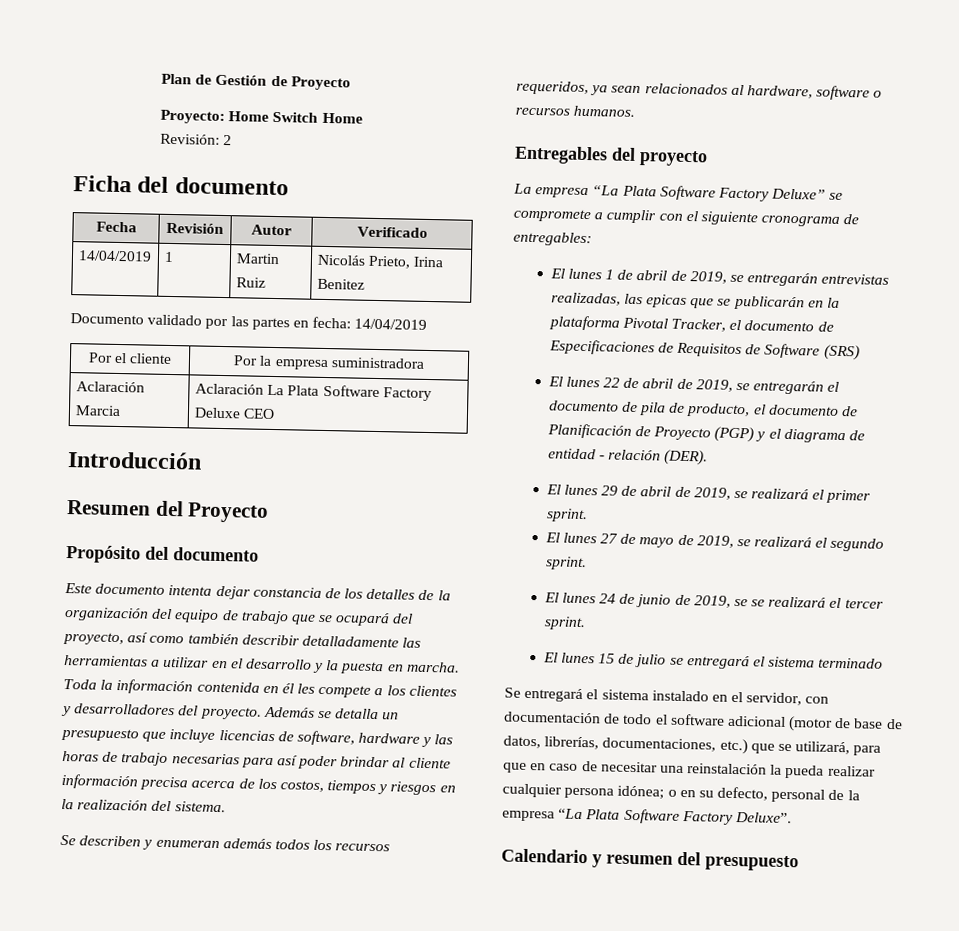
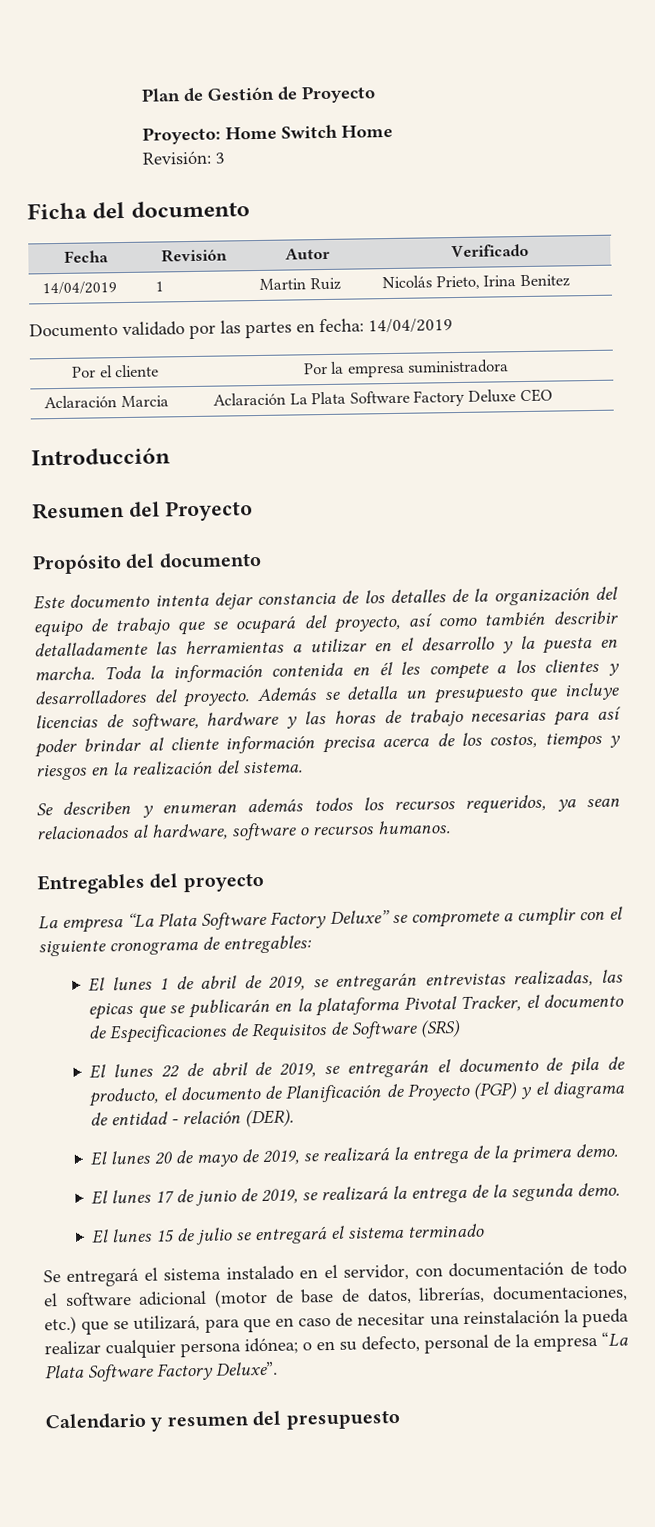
[223,134,233,146] 2 -> [215,152,226,164] 3
[600,485,872,504] [545,508,588,523] [544,532,618,544] 29 de abril de 2019, se realizará el primer sprint. // El lunes 27 -> [154,1151,174,1165] 20
[815,537,885,552] [545,556,587,571] [543,592,616,604] el segundo sprint. // El lunes 24 -> [393,1143,619,1164] [91,1189,176,1205] la entrega de la primera demo. // El lunes 17
[751,596,884,609] [543,616,586,631] se realizará el tercer sprint. -> [321,1182,621,1203] realizará la entrega de la segunda demo.

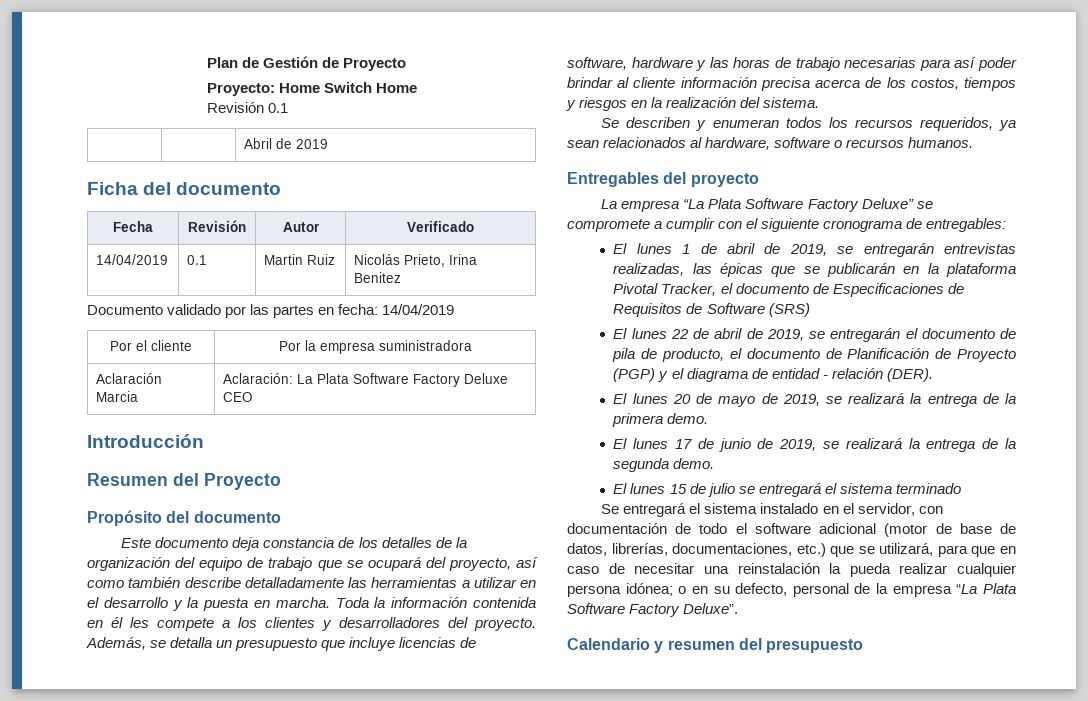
[142,150,226,165] Revisión: 3 -> [206,102,288,113] [244,138,329,149] Revisión 0.1 // | | Abril de 2019
[155,281,165,292] 1 -> [187,255,208,265] 0.1
[213,392,287,406] Aclaración -> [223,373,294,384] Aclaración:
[154,592,253,610] intenta dejar -> [232,537,260,551] deja
[552,610,618,625] describir -> [184,577,241,588] describe
[257,687,317,702] Además -> [86,637,146,650] Además,
[247,798,304,813] además -> (779, 123) none
[88,1002,134,1020] epicas -> [720,263,764,277] épicas

